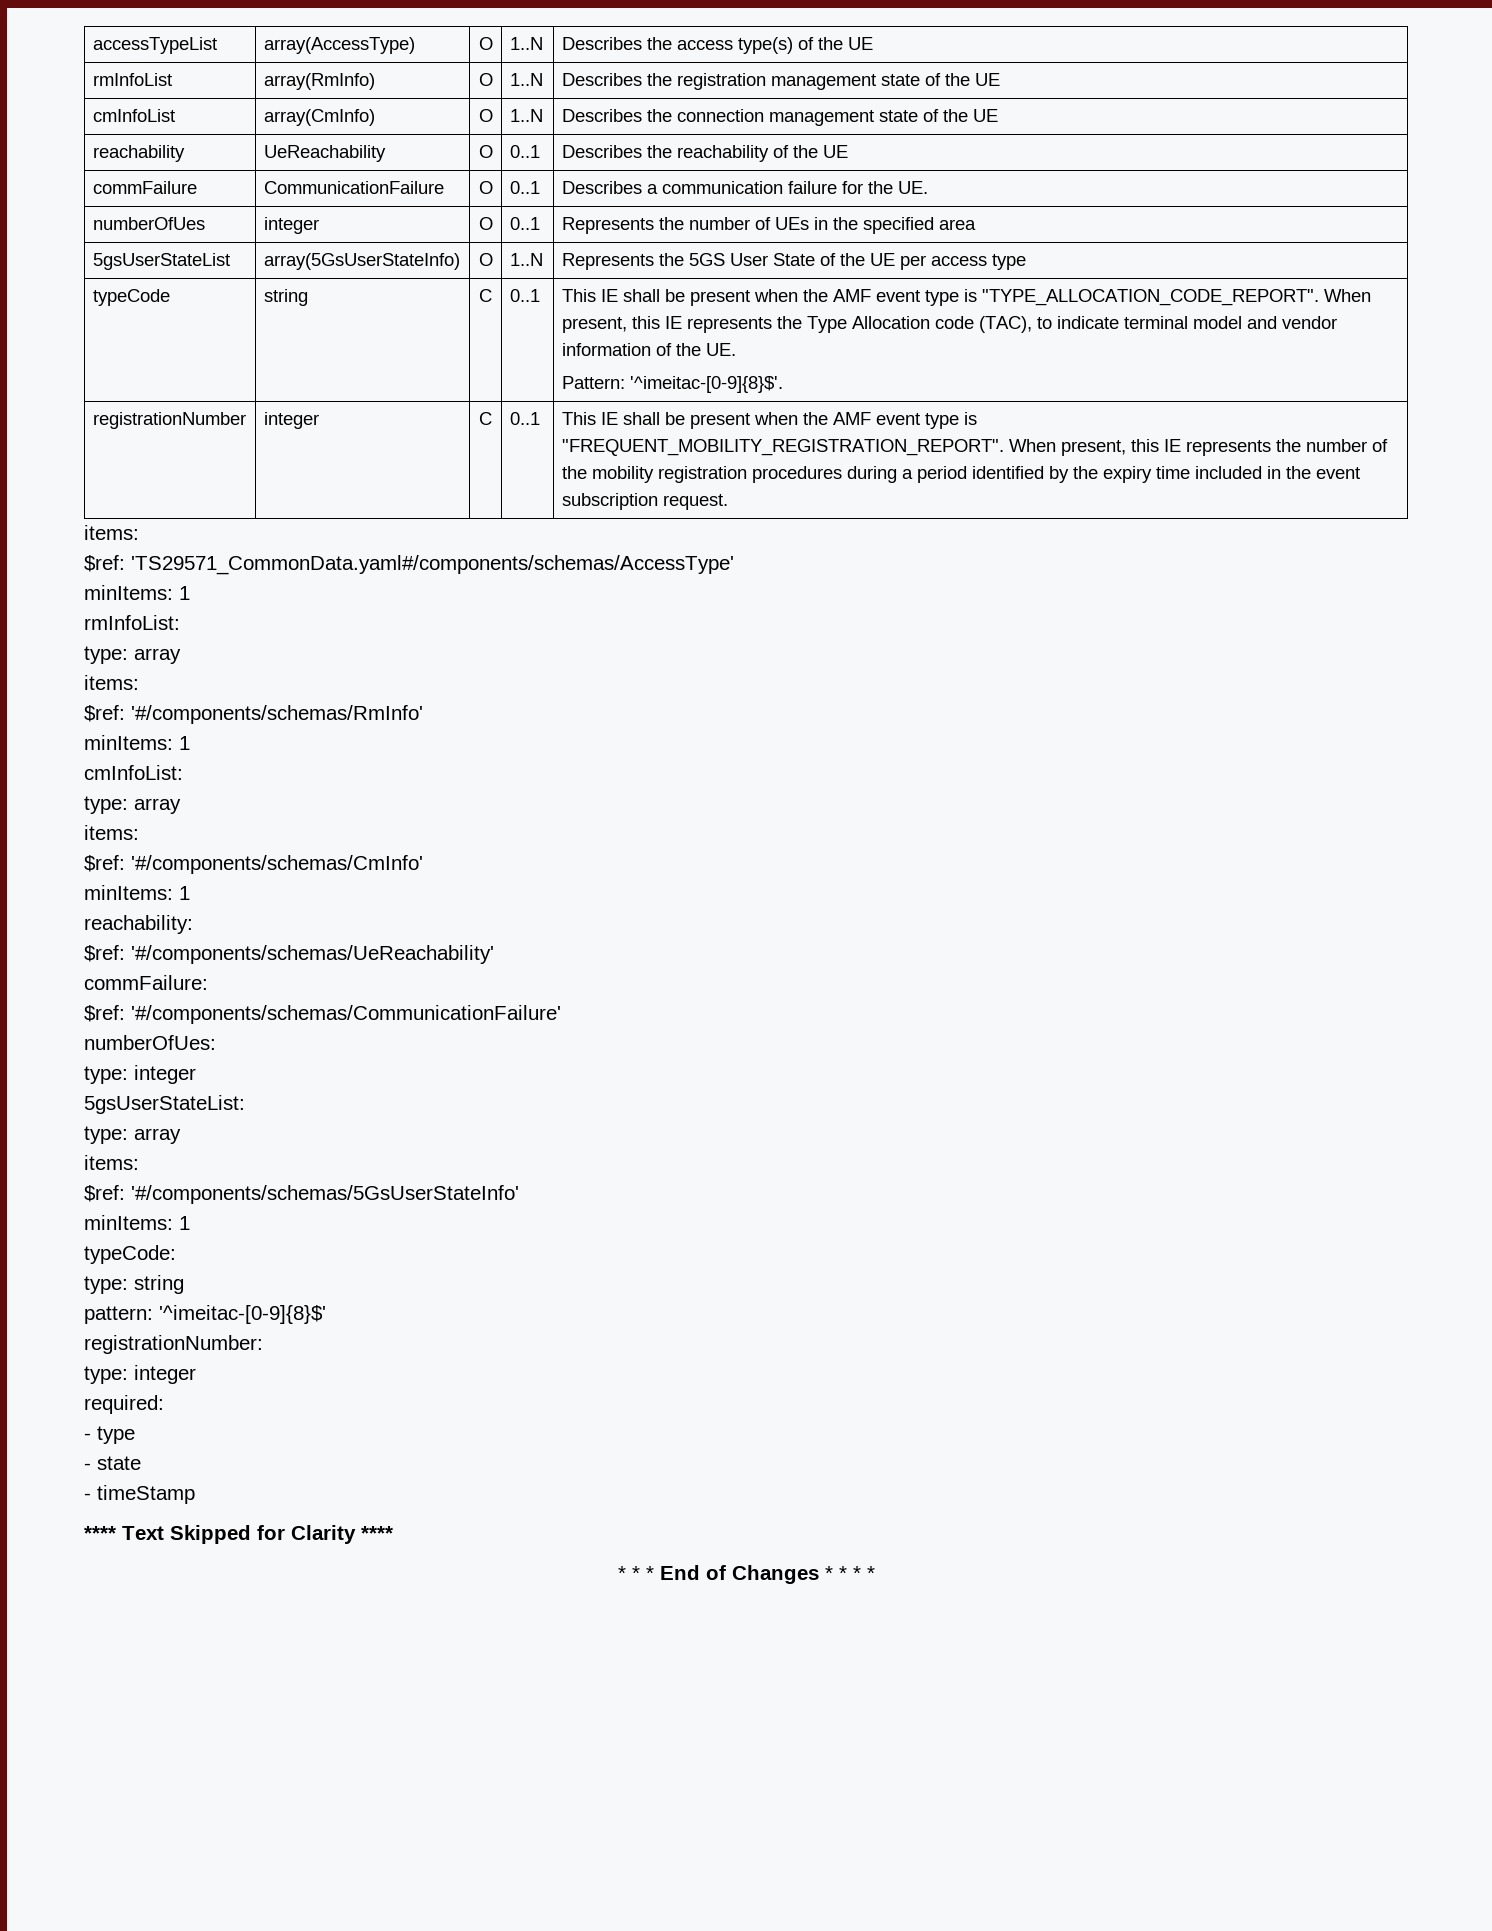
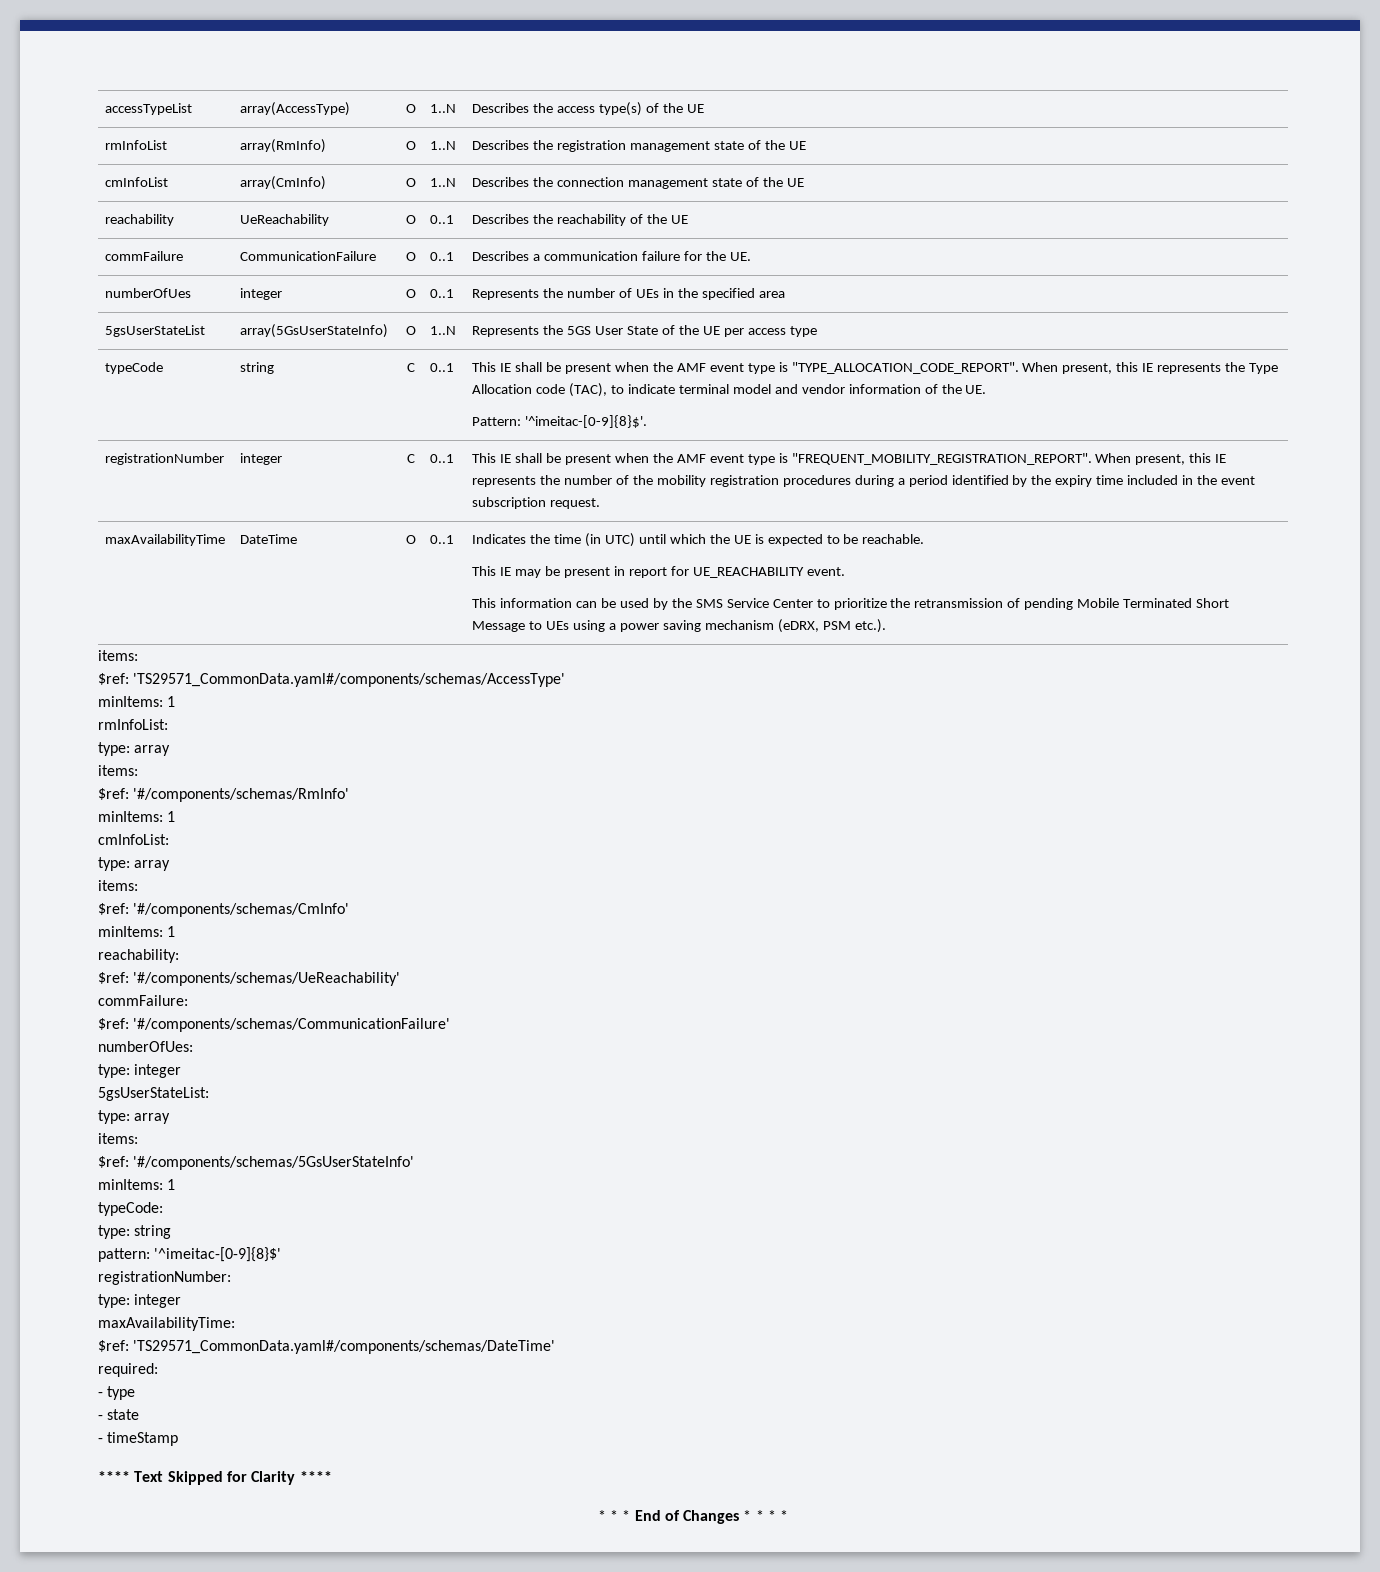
(728, 502) none -> [105,534,226,546] [240,534,298,544] [405,535,416,544] [430,535,455,544] [472,533,925,547] [472,566,845,578] [472,598,1229,610] [472,619,886,633] // maxAvailabilityTime | DateTime | O | 0..1 | Indicates the time (in UTC) until which the UE is expected to be reachable. // This IE may be present in report for UE_REACHABILITY event. // This information can be used by the SMS Service Center to prioritize the retransmission of pending Mobile Terminated Short Message to UEs using a power saving mechanism (eDRX, PSM etc.).
(196, 1374) none -> [98,1317,235,1331] [98,1340,556,1354] // maxAvailabilityTime: // $ref: 'TS29571_CommonData.yaml#/components/schemas/DateTime'

